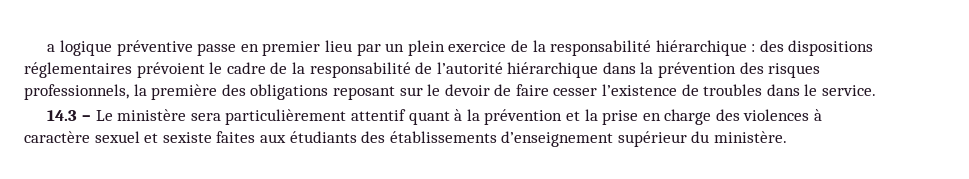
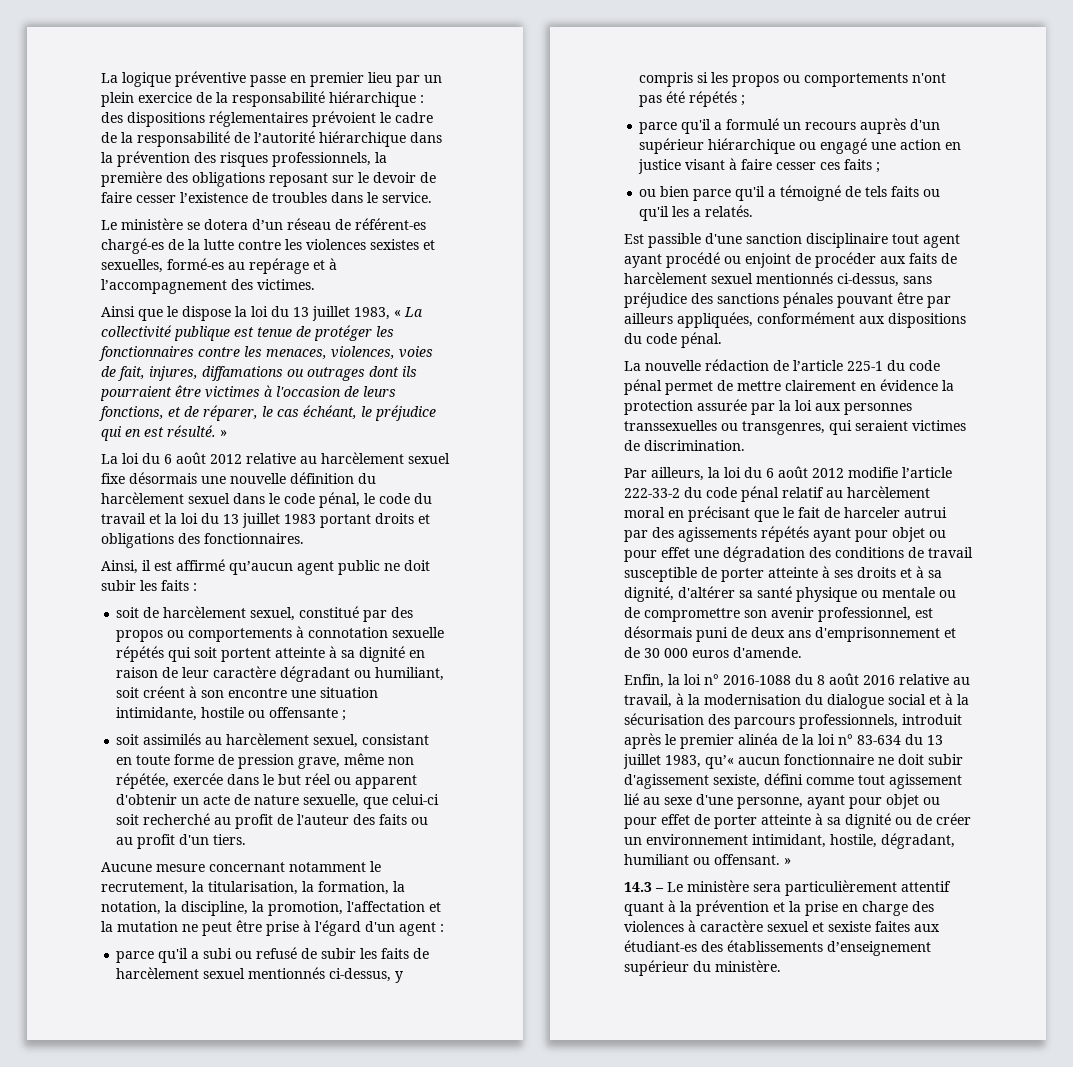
[47,44,56,52] a -> [101,73,118,83] La
(877, 90) none -> [101,218,426,230] [101,238,435,254] [101,258,337,274] [101,279,315,294] [101,306,423,321] [101,325,394,341] [99,346,433,361] [101,366,417,381] [100,385,396,401] [99,405,436,421] [101,425,227,441] [101,452,450,464] [101,472,376,484] [101,492,432,508] [101,513,430,528] [101,533,304,548] [101,559,430,575] [101,580,197,591] [116,606,414,622] [116,626,445,642] [116,646,426,662] [116,666,445,682] [116,686,379,698] [116,707,347,721] [116,733,430,748] [116,753,415,769] [116,773,418,789] [116,794,440,809] [116,813,429,829] [116,834,247,849] [101,861,381,872] [101,881,405,895] [101,901,441,916] [101,920,444,936] [116,947,430,963] [116,967,404,983] [639,72,947,87] [639,91,746,107] [639,118,941,134] [639,138,962,154] [638,158,881,174] [639,185,941,201] [639,205,754,221] [624,233,960,248] [624,252,957,268] [624,272,932,287] [624,292,951,308] [624,312,966,328] [624,332,722,348] [624,359,940,371] [624,379,954,395] [624,399,912,415] [624,420,966,435] [624,440,745,451] [624,466,952,481] [624,486,930,502] [624,506,947,522] [624,526,946,542] [624,546,973,562] [624,566,942,582] [624,586,956,602] [624,607,933,622] [624,626,956,642] [624,647,802,658] [624,673,970,688] [624,693,969,709] [624,713,962,729] [624,733,943,749] [623,754,963,769] [624,773,962,789] [624,793,940,809] [624,813,971,829] [624,833,955,849] [624,854,791,865] // Le ministère se dotera d’un réseau de référent-es chargé-es de la lutte contre les violences sexistes et sexuelles, formé-es au repérage et à l’accompagnement des victimes. // Ainsi que le dispose la loi du 13 juillet 1983, « La collectivité publique est tenue de protéger les fonctionnaires contre les menaces, violences, voies de fait, injures, diffamations ou outrages dont ils pourraient être victimes à l'occasion de leurs fonctions, et de réparer, le cas échéant, le préjudice qui en est résulté. » // La loi du 6 août 2012 relative au harcèlement sexuel fixe désormais une nouvelle définition du harcèlement sexuel dans le code pénal, le code du travail et la loi du 13 juillet 1983 portant droits et obligations des fonctionnaires. // Ainsi, il est affirmé qu’aucun agent public ne doit subir les faits : // soit de harcèlement sexuel, constitué par des propos ou comportements à connotation sexuelle répétés qui soit portent atteinte à sa dignité en raison de leur caractère dégradant ou humiliant, soit créent à son encontre une situation intimidante, hostile ou offensante ; // soit assimilés au harcèlement sexuel, consistant en toute forme de pression grave, même non répétée, exercée dans le but réel ou apparent d'obtenir un acte de nature sexuelle, que celui‐ci soit recherché au profit de l'auteur des faits ou au profit d'un tiers. // Aucune mesure concernant notamment le recrutement, la titularisation, la formation, la notation, la discipline, la promotion, l'affectation et la mutation ne peut être prise à l'égard d'un agent : // parce qu'il a subi ou refusé de subir les faits de harcèlement sexuel mentionnés ci‐dessus, y compris si les propos ou comportements n'ont pas été répétés ; // parce qu'il a formulé un recours auprès d'un supérieur hiérarchique ou engagé une action en justice visant à faire cesser ces faits ; // ou bien parce qu'il a témoigné de tels faits ou qu'il les a relatés. // Est passible d'une sanction disciplinaire tout agent ayant procédé ou enjoint de procéder aux faits de harcèlement sexuel mentionnés ci‐dessus, sans préjudice des sanctions pénales pouvant être par ailleurs appliquées, conformément aux dispositions du code pénal. // La nouvelle rédaction de l’article 225‐1 du code pénal permet de mettre clairement en évidence la protection assurée par la loi aux personnes transsexuelles ou transgenres, qui seraient victimes de discrimination. // Par ailleurs, la loi du 6 août 2012 modifie l’article 222‐33‐2 du code pénal relatif au harcèlement moral en précisant que le fait de harceler autrui par des agissements répétés ayant pour objet ou pour effet une dégradation des conditions de travail susceptible de porter atteinte à ses droits et à sa dignité, d'altérer sa santé physique ou mentale ou de compromettre son avenir professionnel, est désormais puni de deux ans d'emprisonnement et de 30 000 euros d'amende. // Enfin, la loi n° 2016-1088 du 8 août 2016 relative au travail, à la modernisation du dialogue social et à la sécurisation des parcours professionnels, introduit après le premier alinéa de la loi n° 83-634 du 13 juillet 1983, qu’« aucun fonctionnaire ne doit subir d'agissement sexiste, défini comme tout agissement lié au sexe d'une personne, ayant pour objet ou pour effet de porter atteinte à sa dignité ou de créer un environnement intimidant, hostile, dégradant, humiliant ou offensant. »
[289,131,357,143] étudiants -> [624,940,697,952] étudiant-es

